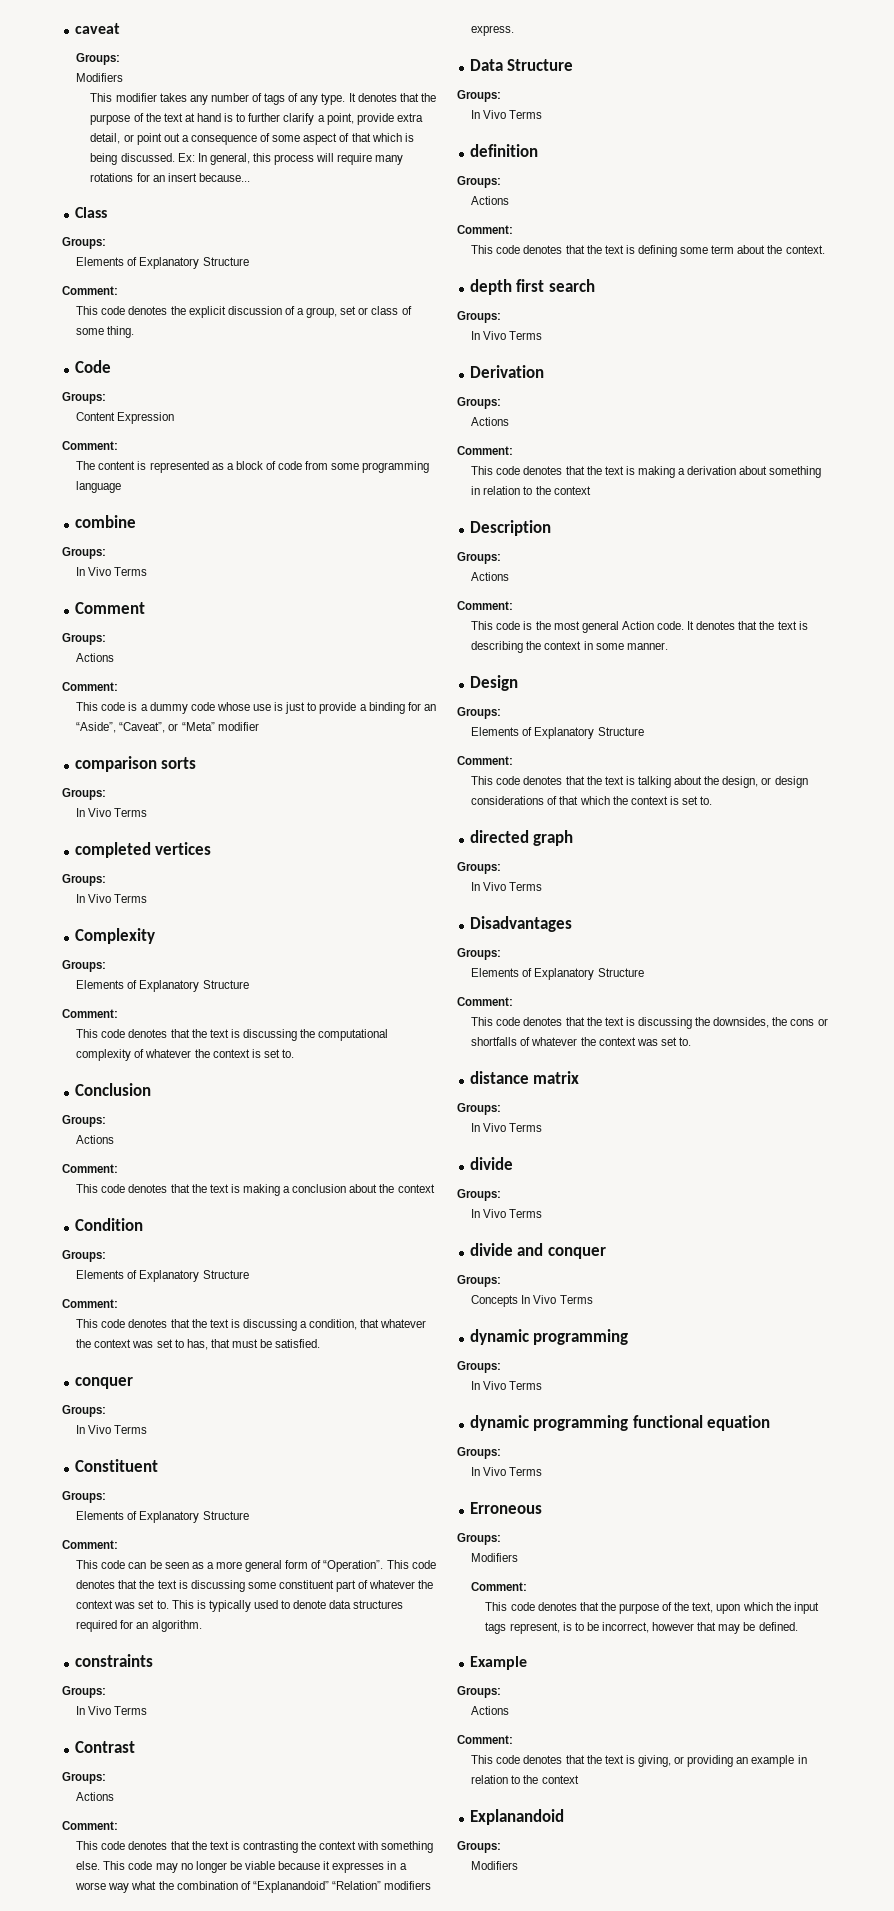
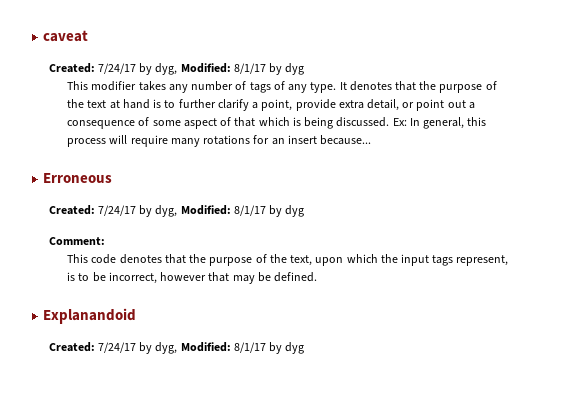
[76,53,121,65] [76,73,124,82] Groups: // Modifiers -> [48,63,305,75] Created: 7/24/17 by dyg, Modified: 8/1/17 by dyg
[74,207,107,218] [62,237,106,249] [76,257,249,269] [62,286,118,295] [76,306,412,318] [76,326,135,338] [74,360,111,373] [62,392,106,404] [76,412,175,424] [62,441,118,450] [76,461,430,473] [76,481,122,493] [74,515,136,528] [62,547,106,559] [76,567,148,576] [74,602,145,614] [62,633,106,645] [76,653,115,662] [62,682,118,691] [76,702,436,714] [76,722,259,733] [74,756,197,772] [62,788,106,800] [76,808,148,817] [74,842,212,858] [62,874,106,886] [76,894,148,903] [74,928,155,944] [62,960,106,972] [76,980,249,992] [62,1009,118,1018] [76,1029,389,1041] [76,1049,294,1061] [74,1083,151,1096] [62,1115,106,1127] [76,1135,115,1144] [62,1164,118,1173] [76,1184,435,1196] [74,1218,143,1231] [62,1250,106,1262] [76,1270,249,1282] [62,1299,118,1308] [76,1319,427,1331] [76,1339,321,1350] [74,1377,133,1389] [62,1405,106,1417] [76,1425,148,1434] [74,1459,158,1472] [62,1491,106,1503] [76,1511,249,1523] [62,1540,118,1549] [76,1560,436,1572] [76,1580,434,1592] [76,1600,404,1612] [76,1620,202,1632] [74,1654,153,1667] [62,1686,106,1698] [76,1706,148,1715] [74,1741,135,1753] [62,1772,106,1784] [76,1792,115,1801] [62,1821,118,1830] [76,1841,434,1853] [76,1861,407,1873] [75,1881,432,1893] [471,25,515,36] [469,59,574,71] [457,90,501,102] [471,110,543,119] [469,144,538,157] [457,176,501,188] [471,196,510,205] [457,225,513,234] [471,245,825,257] [469,279,595,295] [457,311,501,323] [471,331,543,340] [469,365,544,378] [457,397,501,409] [471,417,510,426] [457,446,513,455] [471,466,822,478] [471,486,591,495] [469,520,551,536] [457,552,501,564] [471,572,510,581] [457,601,513,610] [471,621,808,633] [471,641,668,653] [469,675,518,691] [457,707,501,719] [471,727,644,739] [457,756,513,765] [471,776,808,788] [471,796,713,805] [469,830,574,846] [457,862,501,874] [471,882,543,891] [469,916,572,932] [457,948,501,960] [471,968,644,980] [457,997,513,1006] [471,1017,828,1029] [471,1037,691,1046] [469,1071,580,1084] [457,1103,501,1115] [471,1123,543,1132] [469,1157,513,1170] [457,1189,501,1201] [471,1209,543,1218] [469,1243,606,1259] [457,1275,501,1287] [471,1295,593,1307] [469,1329,629,1345] [457,1361,501,1373] [471,1381,543,1390] [469,1415,771,1431] [457,1447,501,1459] [471,1467,543,1476] [469,1502,542,1514] [457,1533,501,1545] [471,1553,519,1562] Class // Groups: // Elements of Explanatory Structure // Comment: // This code denotes the explicit discussion of a group, set or class of some thing. // Code // Groups: // Content Expression // Comment: // The content is represented as a block of code from some programming language // combine // Groups: // In Vivo Terms // Comment // Groups: // Actions // Comment: // This code is a dummy code whose use is just to provide a binding for an “Aside”, “Caveat”, or “Meta” modifier // comparison sorts // Groups: // In Vivo Terms // completed vertices // Groups: // In Vivo Terms // Complexity // Groups: // Elements of Explanatory Structure // Comment: // This code denotes that the text is discussing the computational complexity of whatever the context is set to. // Conclusion // Groups: // Actions // Comment: // This code denotes that the text is making a conclusion about the context // Condition // Groups: // Elements of Explanatory Structure // Comment: // This code denotes that the text is discussing a condition, that whatever the context was set to has, that must be satisfied. // conquer // Groups: // In Vivo Terms // Constituent // Groups: // Elements of Explanatory Structure // Comment: // This code can be seen as a more general form of “Operation”. This code denotes that the text is discussing some constituent part of whatever the context was set to. This is typically used to denote data structures required for an algorithm. // constraints // Groups: // In Vivo Terms // Contrast // Groups: // Actions // Comment: // This code denotes that the text is contrasting the context with something else. This code may no longer be viable because it expresses in a worse way what the combination of “Explanandoid” “Relation” modifiers express. // Data Structure // Groups: // In Vivo Terms // definition // Groups: // Actions // Comment: // This code denotes that the text is defining some term about the context. // depth first search // Groups: // In Vivo Terms // Derivation // Groups: // Actions // Comment: // This code denotes that the text is making a derivation about something in relation to the context // Description // Groups: // Actions // Comment: // This code is the most general Action code. It denotes that the text is describing the context in some manner. // Design // Groups: // Elements of Explanatory Structure // Comment: // This code denotes that the text is talking about the design, or design considerations of that which the context is set to. // directed graph // Groups: // In Vivo Terms // Disadvantages // Groups: // Elements of Explanatory Structure // Comment: // This code denotes that the text is discussing the downsides, the cons or shortfalls of whatever the context was set to. // distance matrix // Groups: // In Vivo Terms // divide // Groups: // In Vivo Terms // divide and conquer // Groups: // Concepts In Vivo Terms // dynamic programming // Groups: // In Vivo Terms // dynamic programming functional equation // Groups: // In Vivo Terms // Erroneous // Groups: // Modifiers -> [43,173,113,183] [48,205,305,217] Erroneous // Created: 7/24/17 by dyg, Modified: 8/1/17 by dyg
[469,1656,527,1670] [457,1686,501,1698] [471,1706,510,1715] [457,1735,513,1744] [471,1755,807,1767] [471,1775,579,1784] [469,1809,564,1825] [457,1841,501,1853] [471,1861,519,1870] Example // Groups: // Actions // Comment: // This code denotes that the text is giving, or providing an example in relation to the context // Explanandoid // Groups: // Modifiers -> [43,308,137,324] [48,342,305,354] Explanandoid // Created: 7/24/17 by dyg, Modified: 8/1/17 by dyg

